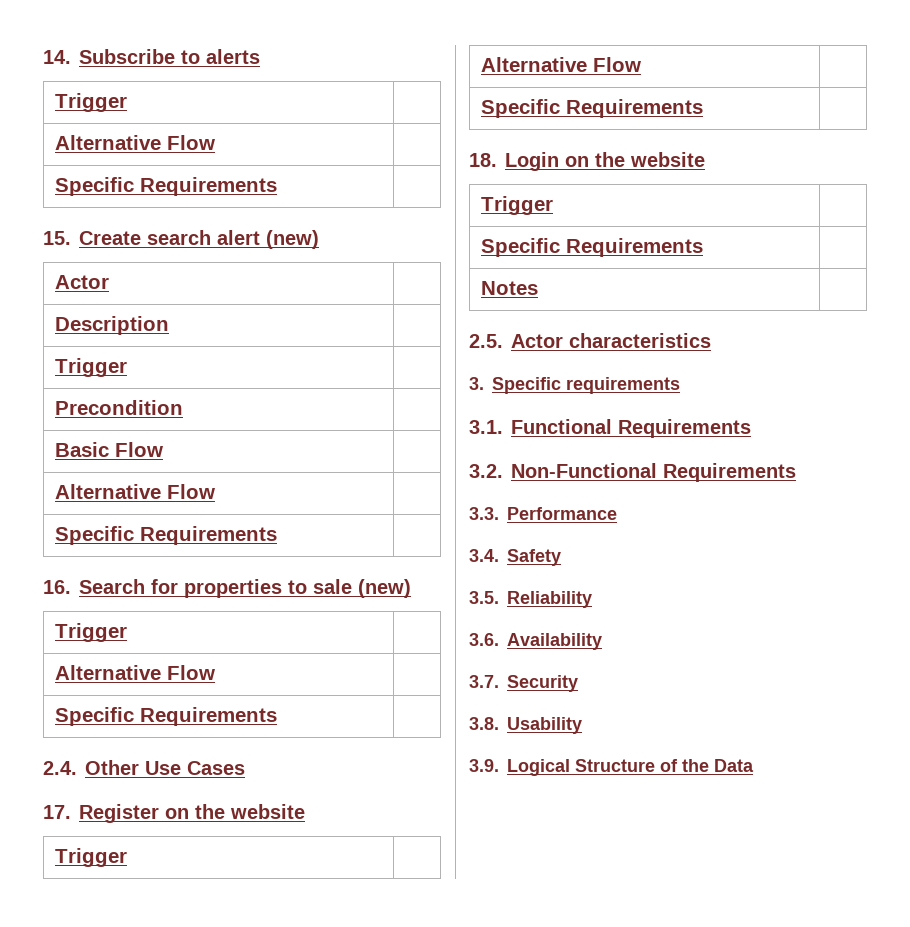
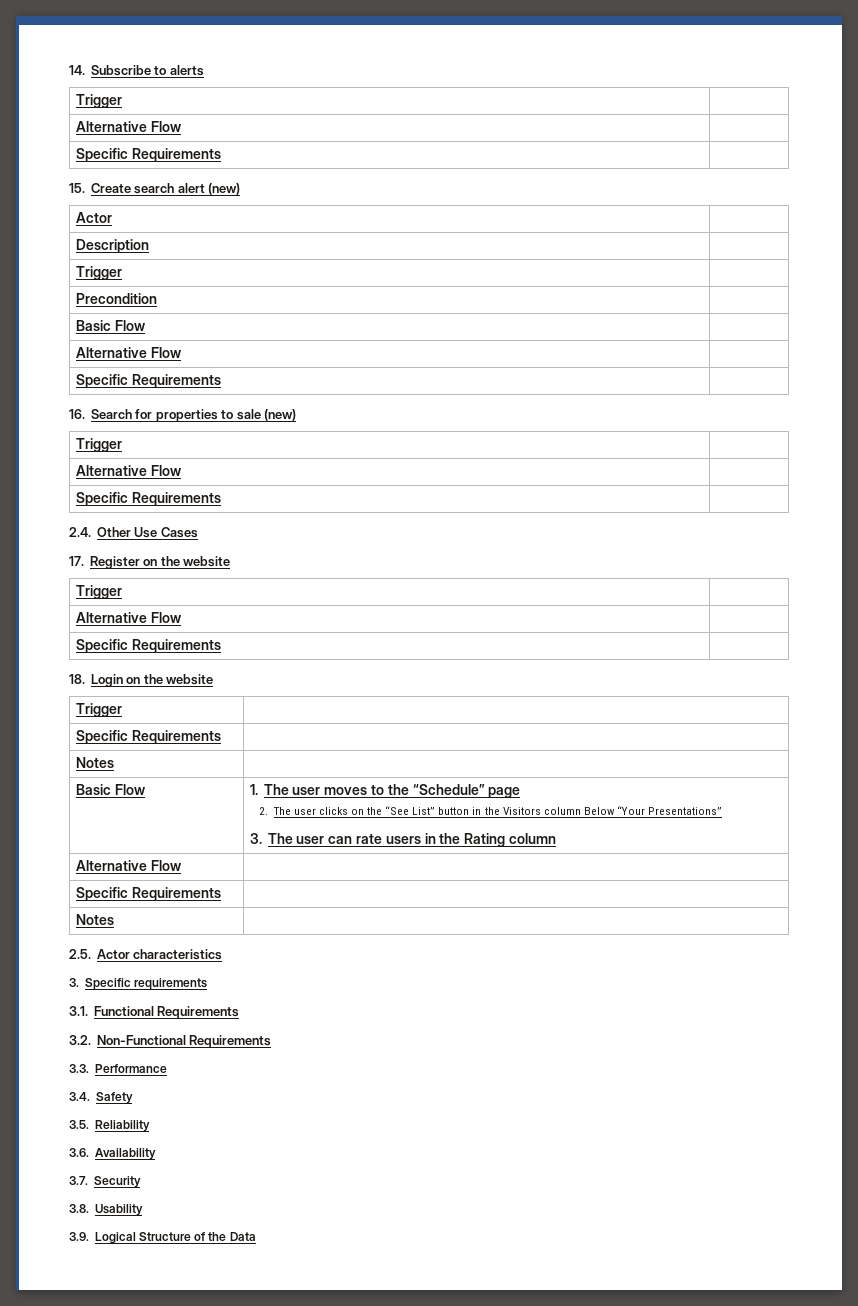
(539, 288) none -> [75,784,146,795] [249,784,521,798] [258,806,723,815] [249,833,556,847] [75,860,182,871] [75,887,221,901] [75,914,114,925] // Basic Flow | 1. The user moves to the “Schedule” page // 2. The user clicks on the “See List” button in the Visitors column Below “Your Presentations” // 3. The user can rate users in the Rating column // Alternative Flow | // Specific Requirements | // Notes |

